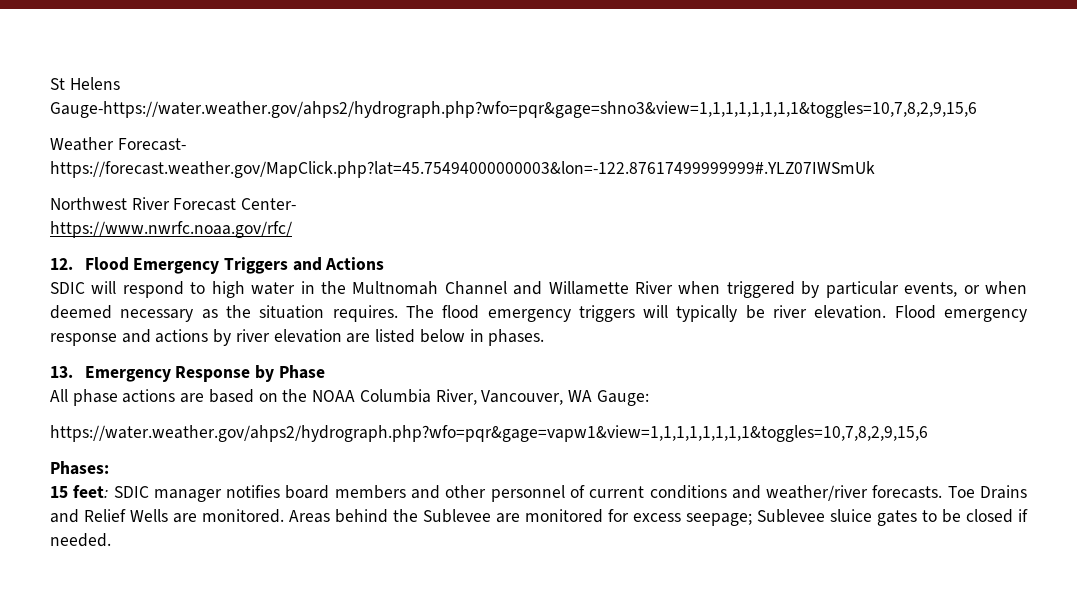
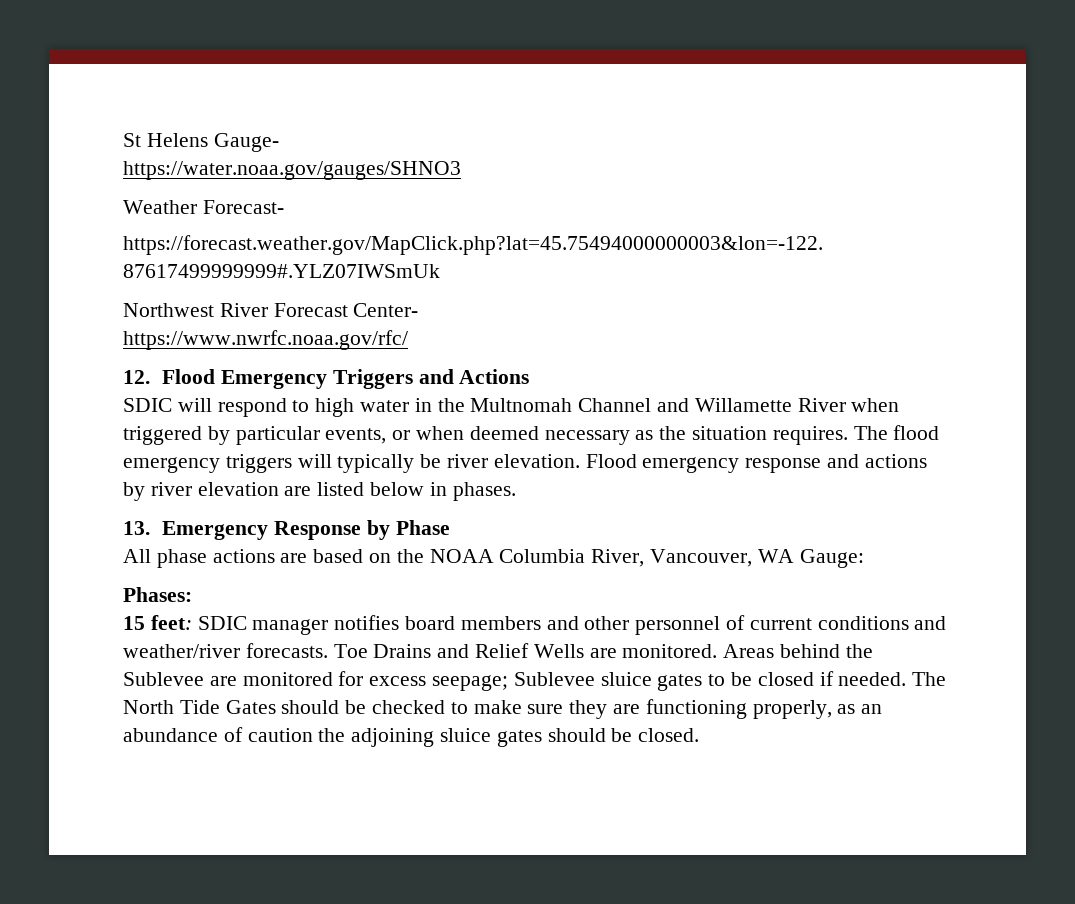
[50,101,977,118] Gauge-https://water.weather.gov/ahps2/hydrograph.php?wfo=pqr&gage=shno3&view=1,1,1,1,1,1,1,1&toggles=10,7,8,2,9,15,6 -> [213,133,279,152] [123,161,461,180] Gauge- // https://water.noaa.gov/gauges/SHNO3
[50,425,928,442] // https://water.weather.gov/ahps2/hydrograph.php?wfo=pqr&gage=vapw1&view=1,1,1,1,1,1,1,1&toggles=10,7,8,2,9,15,6 -> (864, 558) none
(111, 540) none -> [912,672,947,686] [123,699,883,719] [123,727,700,747] The North Tide Gates should be checked to make sure they are functioning properly, as an abundance of caution the adjoining sluice gates should be closed.

